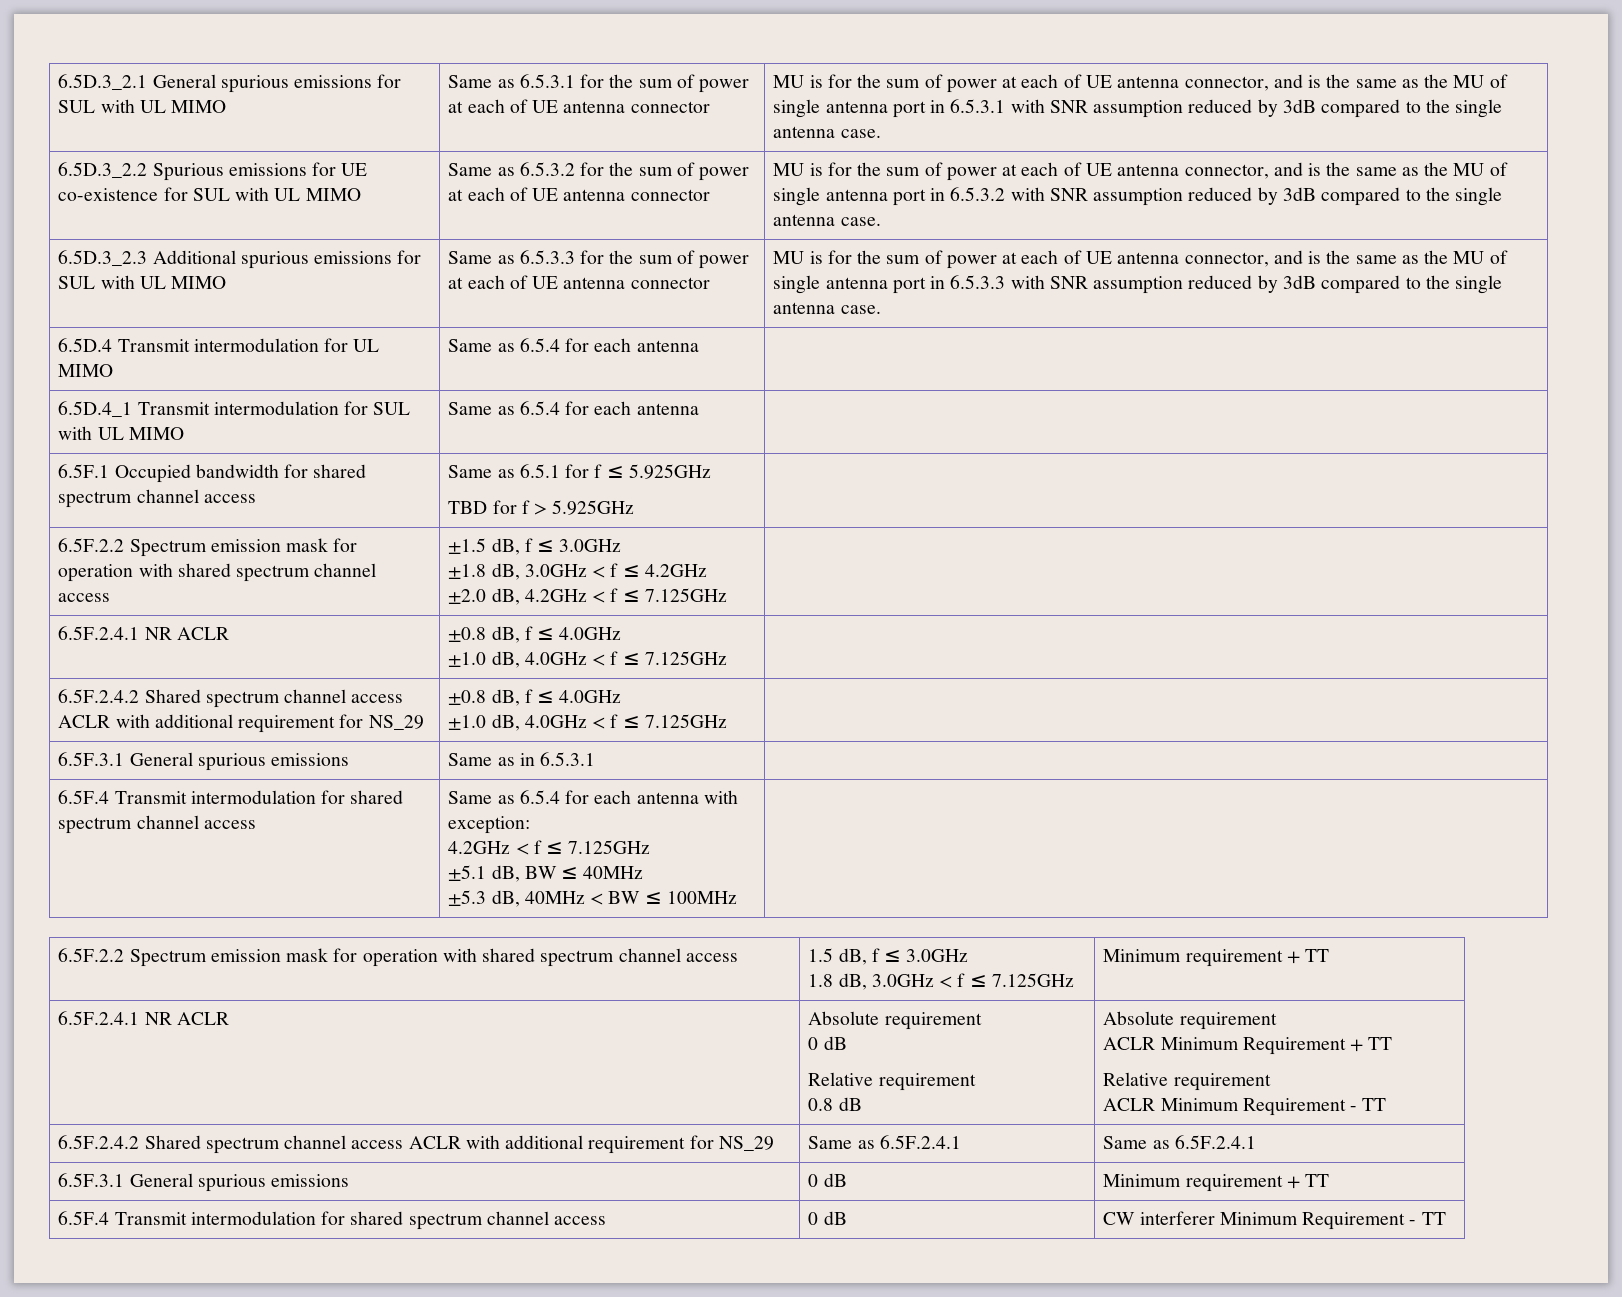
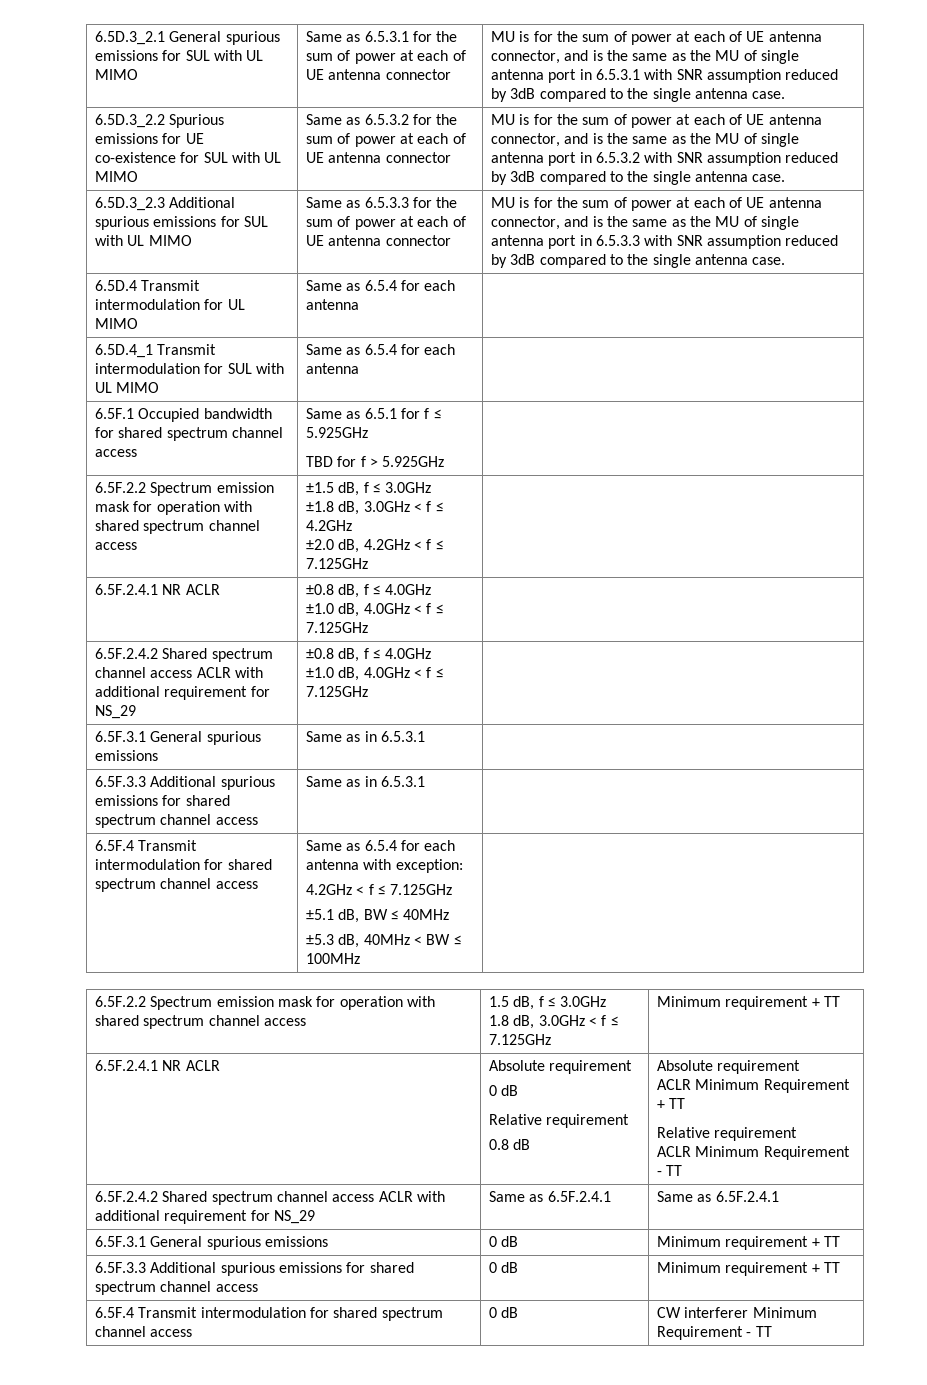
(596, 759) none -> [95,776,275,790] [95,795,230,806] [95,814,258,828] [306,776,426,787] // 6.5F.3.3 Additional spurious emissions for shared spectrum channel access | Same as in 6.5.3.1 |
(1330, 1180) none -> [95,1262,414,1276] [95,1281,258,1295] [489,1262,519,1273] [657,1262,841,1276] // 6.5F.3.3 Additional spurious emissions for shared spectrum channel access | 0 dB | Minimum requirement + TT

